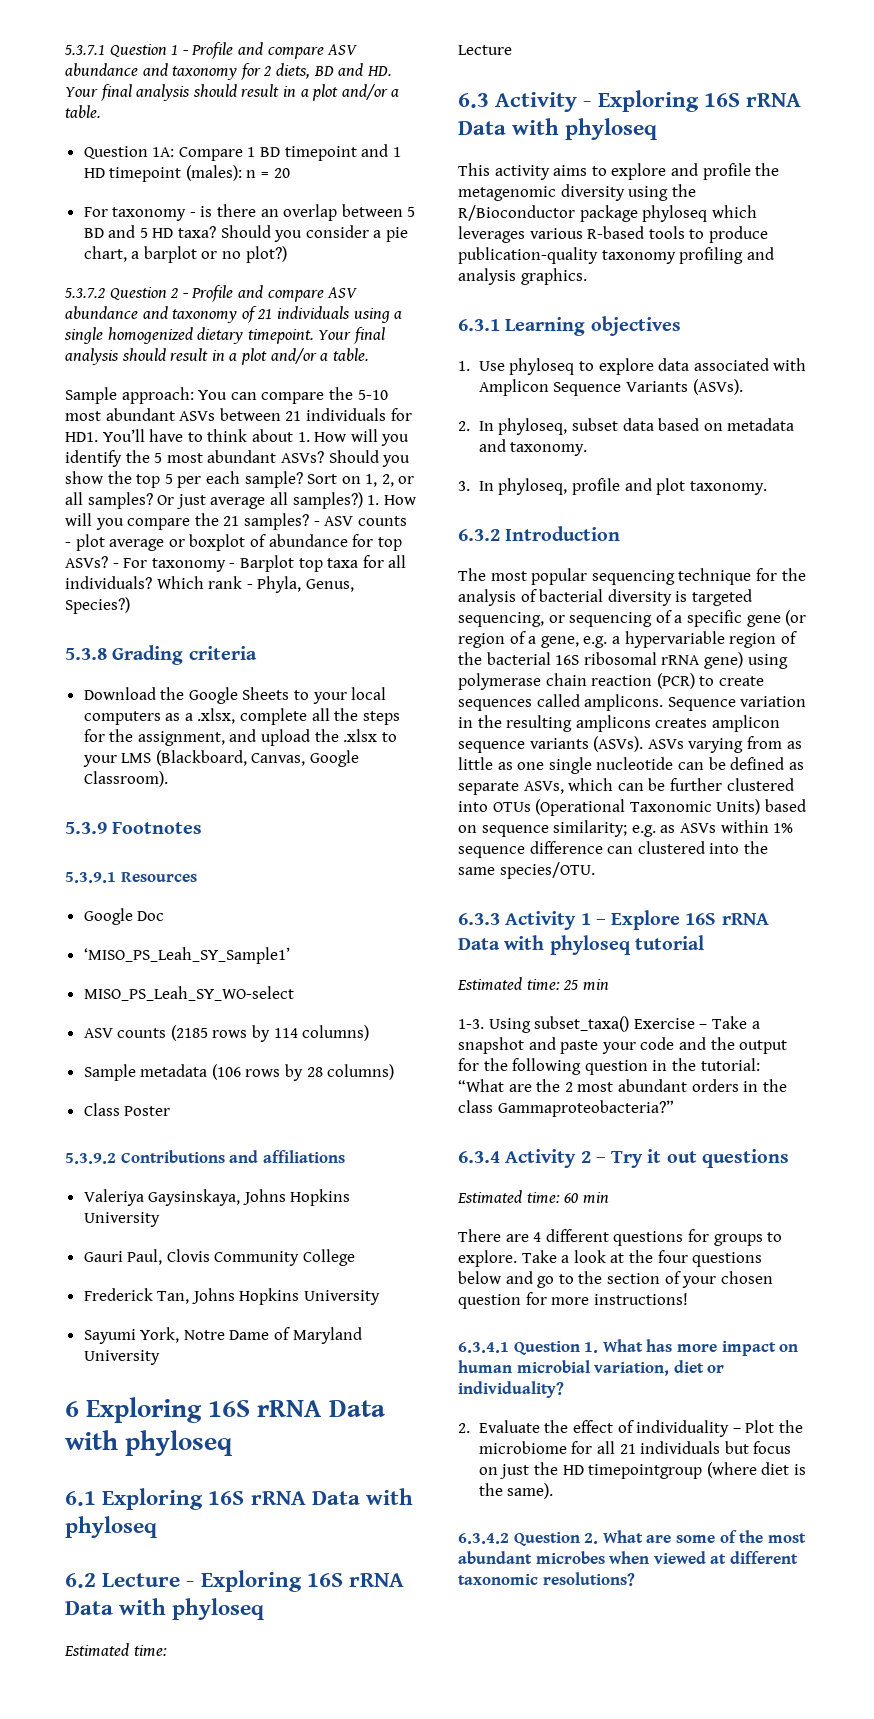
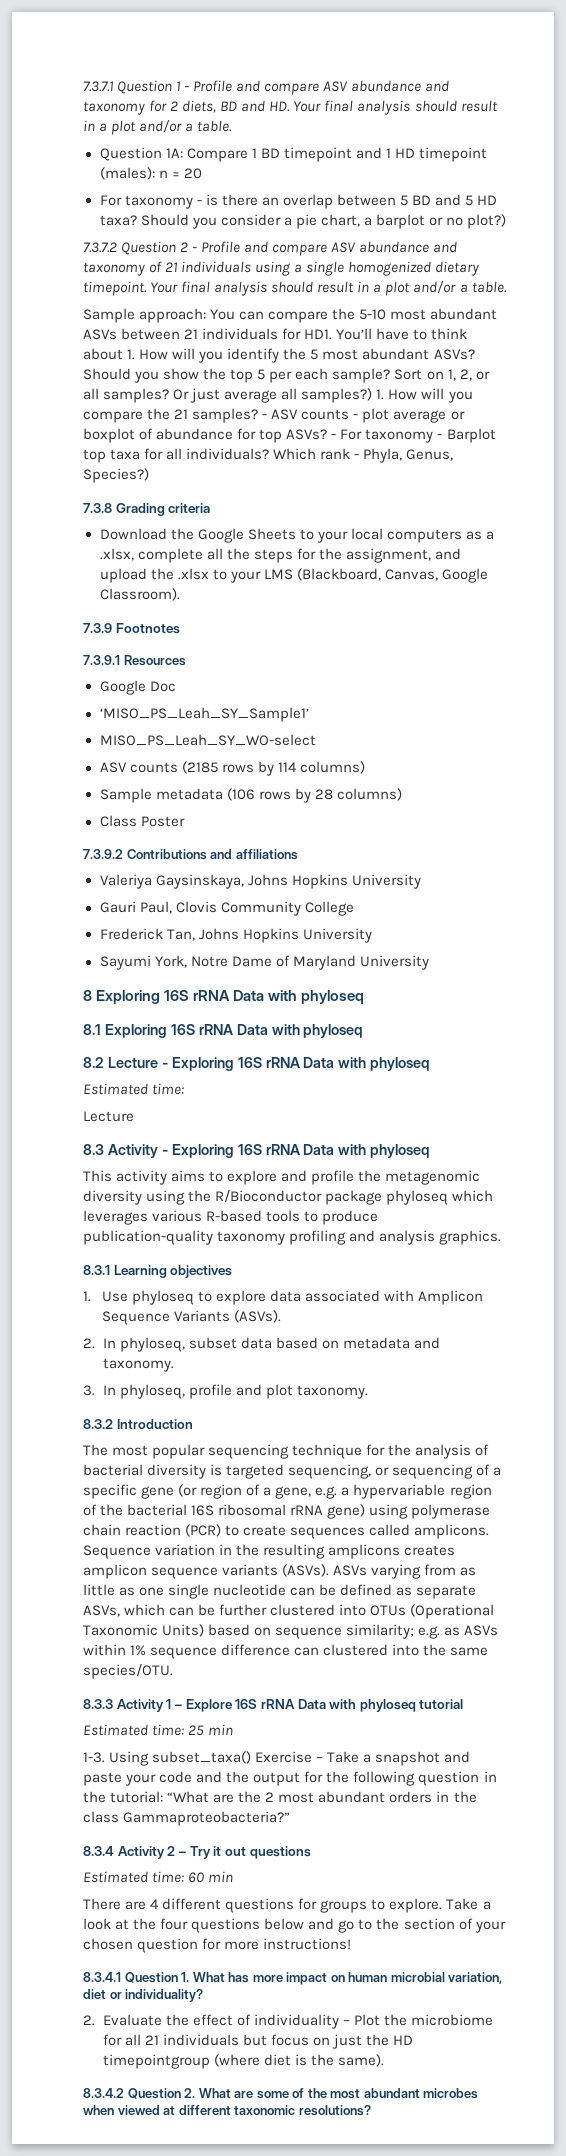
[64,45,105,55] 5.3.7.1 -> [83,81,113,92] 7.3.7.1
[64,288,105,298] 5.3.7.2 -> [83,242,117,253] 7.3.7.2
[65,648,107,660] 5.3.8 -> [83,503,112,513] 7.3.8
[65,822,107,834] 5.3.9 -> [83,623,112,633] 7.3.9
[65,872,116,883] 5.3.9.1 -> [83,655,120,665] 7.3.9.1
[65,1153,116,1164] 5.3.9.2 -> [83,849,123,859] 7.3.9.2
[65,1397,385,1423] [65,1430,233,1456] [65,1488,414,1510] [65,1516,157,1538] [65,1573,96,1588] 6 Exploring 16S rRNA Data with phyloseq // 6.1 Exploring 16S rRNA Data with phyloseq // 6.2 -> [83,990,365,1004] [83,1024,364,1038] [83,1057,104,1068] 8 Exploring 16S rRNA Data with phyloseq // 8.1 Exploring 16S rRNA Data with phyloseq // 8.2
[458,93,489,108] 6.3 -> [83,1144,104,1155] 8.3
[458,319,500,331] 6.3.1 -> [83,1265,110,1275] 8.3.1
[458,529,500,541] 6.3.2 -> [83,1419,113,1429] 8.3.2
[458,913,500,925] 6.3.3 -> [83,1699,113,1709] 8.3.3
[458,1151,500,1163] 6.3.4 -> [83,1846,114,1856] 8.3.4
[458,1342,509,1353] 6.3.4.1 -> [83,1972,121,1982] 8.3.4.1
[458,1533,509,1544] 6.3.4.2 -> [83,2088,124,2098] 8.3.4.2

